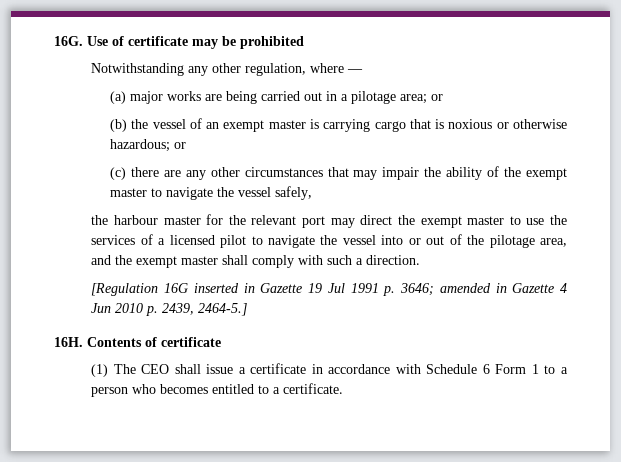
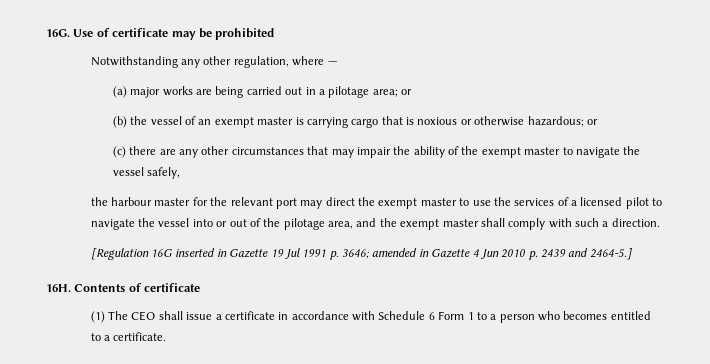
[162,303,195,315] 2439, -> [541,248,589,258] 2439 and

